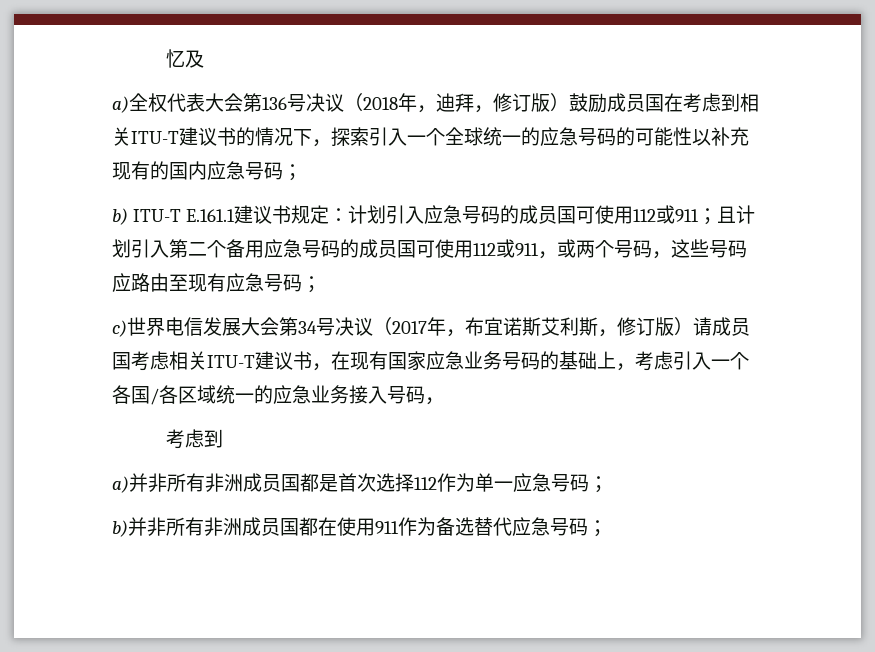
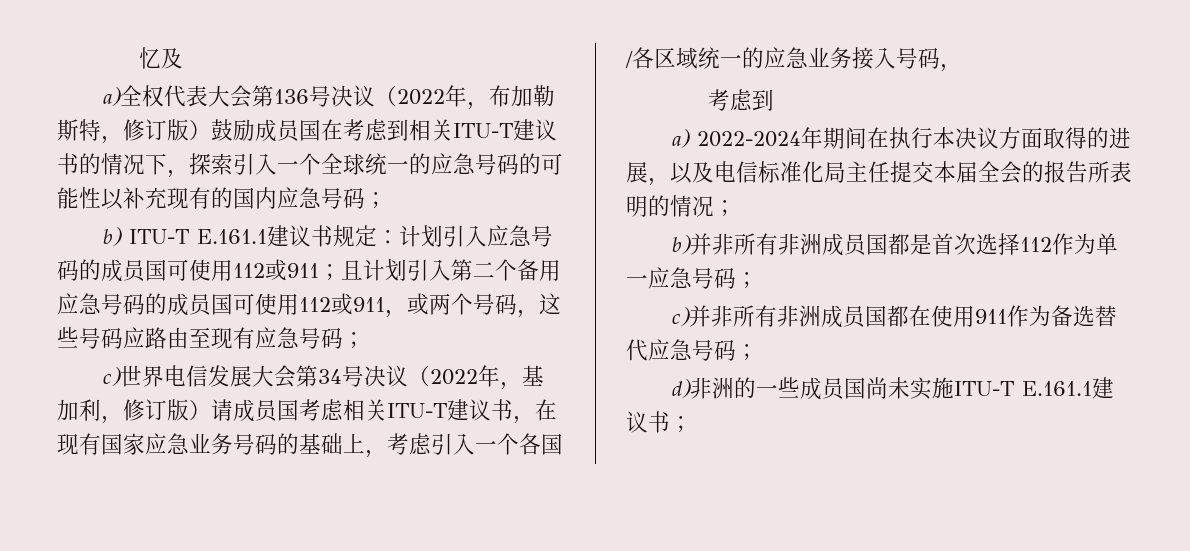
[363,93,474,113] 2018年，迪拜 -> [397,85,556,110] [57,119,101,141] 2022年，布加勒斯特
[392,317,598,337] 2017年，布宜诺斯艾利斯 -> [430,365,545,390] [57,399,101,421] 2022年，基加利
(129, 484) none -> [697,127,1132,149] [626,161,1132,186] [626,195,736,217] [672,235,692,254] 2022-2024年期间在执行本决议方面取得的进展，以及电信标准化局主任提交本届全会的报告所表明的情况； // b)
[112,520,128,537] b) -> [672,307,691,326] c)
(607, 528) none -> [672,377,1115,400] [626,411,692,433] // d)非洲的一些成员国尚未实施ITU-T E.161.1建议书；

